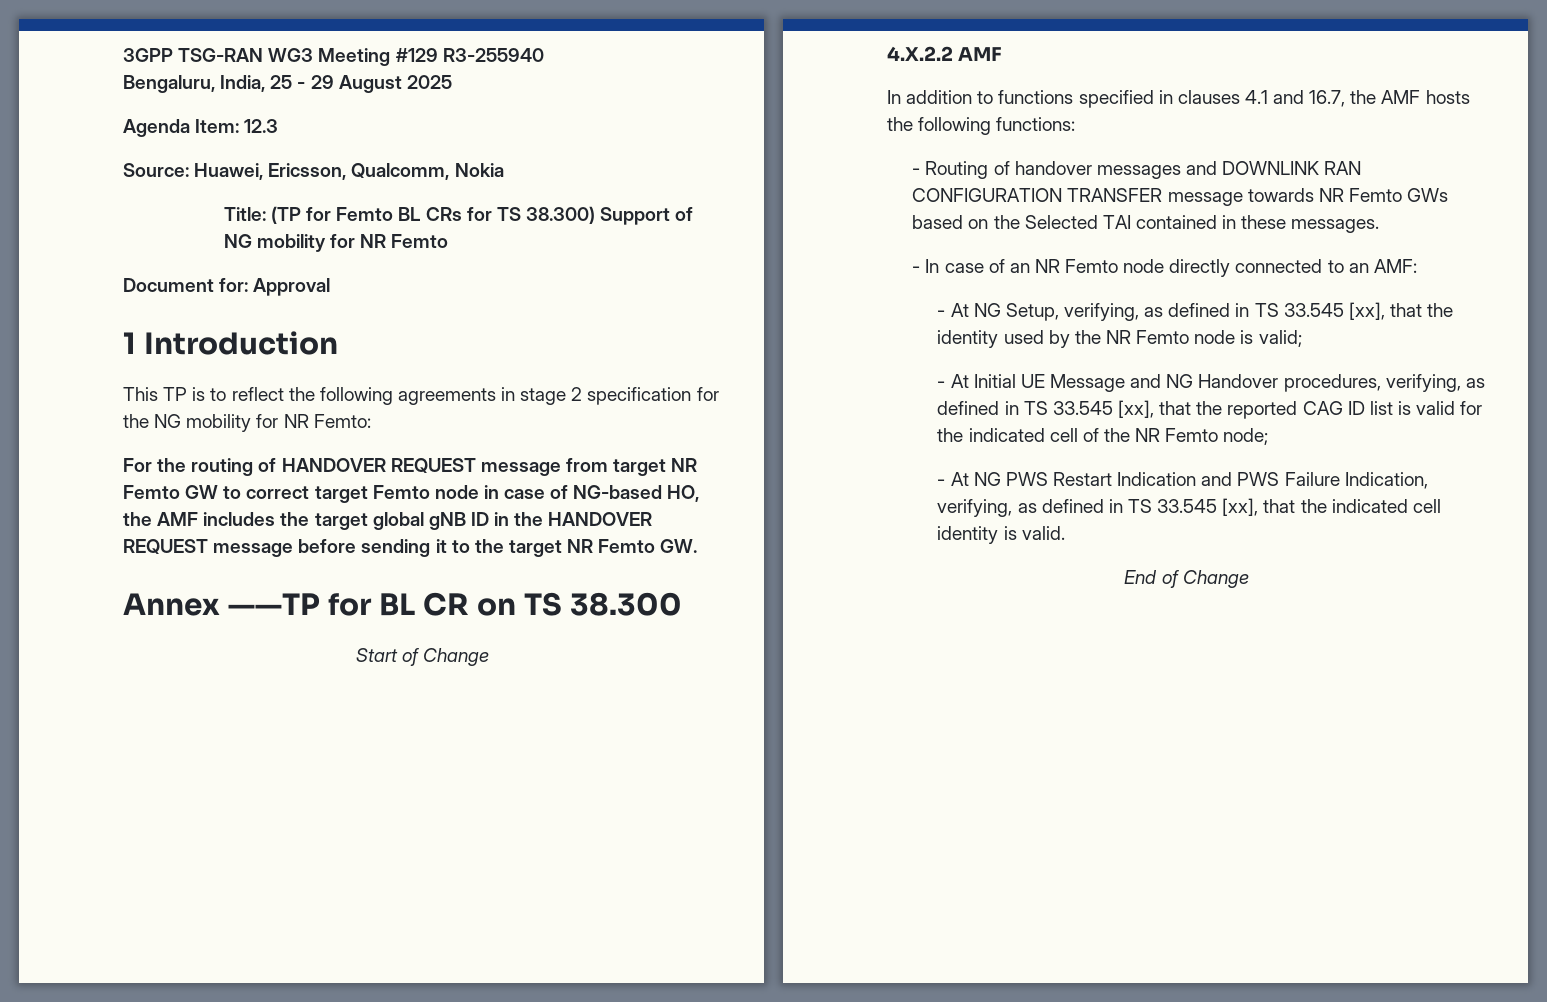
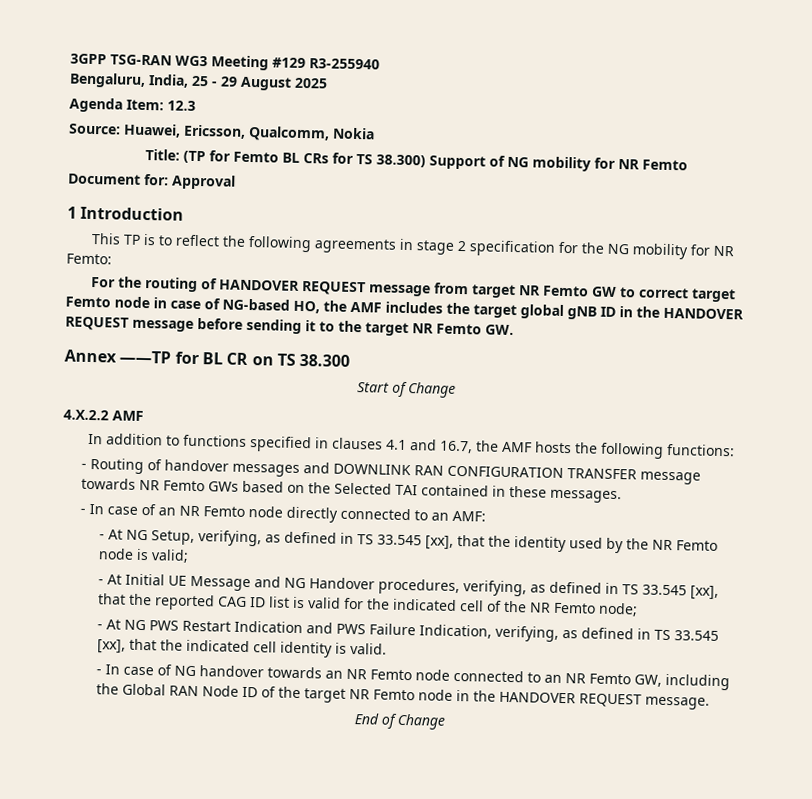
(1065, 533) none -> [96,664,731,691] [96,683,711,710] // - In case of NG handover towards an NR Femto node connected to an NR Femto GW, including the Global RAN Node ID of the target NR Femto node in the HANDOVER REQUEST message.

